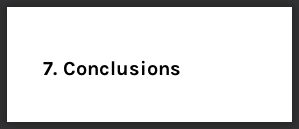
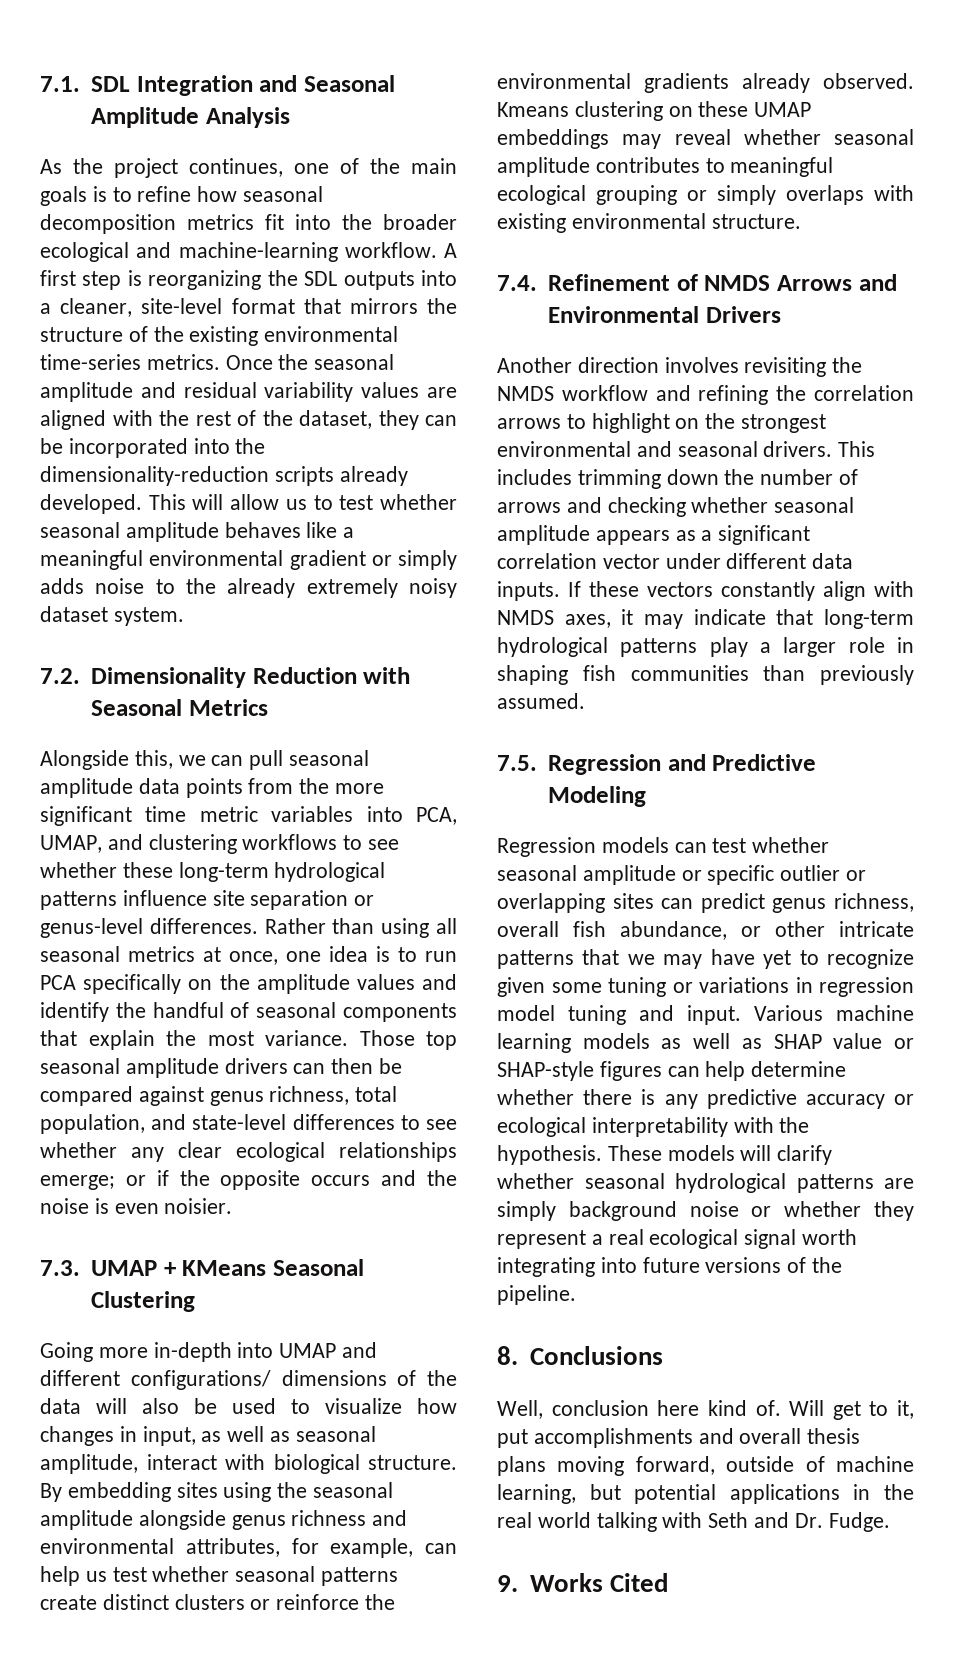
[43,60,181,76] 7. Conclusions -> [40,75,395,96] [90,107,290,128] [40,158,457,178] [40,186,324,206] [40,214,457,234] [40,242,457,262] [40,270,458,290] [40,298,457,317] [40,326,399,346] [40,354,395,370] [40,382,457,402] [40,410,457,430] [40,438,266,458] [40,466,408,486] [40,494,458,514] [40,522,355,542] [40,550,457,570] [40,578,457,598] [40,606,184,626] [40,667,411,688] [90,699,268,716] [40,750,370,770] [40,778,385,798] [40,806,457,826] [40,834,400,854] [40,862,386,882] [40,890,375,910] [40,918,458,938] [40,946,457,965] [40,974,457,994] [40,1002,457,1022] [40,1030,457,1050] [40,1058,403,1078] [40,1086,398,1106] [40,1114,457,1134] [40,1142,457,1162] [40,1170,457,1190] [40,1198,233,1214] [40,1259,364,1276] [90,1291,195,1312] [40,1342,378,1362] [40,1370,457,1390] [40,1398,457,1414] [40,1426,376,1446] [40,1454,457,1474] [40,1482,394,1502] [40,1510,408,1530] [40,1538,457,1558] [40,1566,399,1586] [40,1594,396,1610] [497,73,914,93] [497,101,812,121] [497,129,914,149] [497,157,834,177] [497,185,914,205] [497,213,801,233] [497,274,897,291] [547,306,781,323] [497,357,863,377] [497,385,914,405] [497,413,827,433] [497,441,876,457] [497,469,859,489] [497,497,855,517] [497,525,811,545] [497,553,854,569] [497,581,914,601] [497,609,914,629] [497,637,914,657] [497,665,914,685] [497,693,585,709] [497,754,817,775] [547,786,646,807] [497,837,830,857] [497,865,867,885] [497,893,914,913] [497,921,914,940] [497,949,914,969] [497,977,914,997] [497,1005,914,1025] [497,1033,914,1053] [497,1061,847,1081] [497,1089,914,1109] [497,1117,810,1137] [497,1145,833,1165] [497,1173,914,1193] [497,1201,914,1221] [497,1229,858,1249] [497,1257,843,1277] [497,1285,576,1305] [497,1346,663,1365] [497,1400,914,1420] [497,1428,861,1448] [497,1456,914,1476] [497,1484,914,1504] [497,1512,890,1532] [497,1573,669,1592] 7.1. SDL Integration and Seasonal Amplitude Analysis // As the project continues, one of the main goals is to refine how seasonal decomposition metrics fit into the broader ecological and machine-learning workflow. A first step is reorganizing the SDL outputs into a cleaner, site-level format that mirrors the structure of the existing environmental time-series metrics. Once the seasonal amplitude and residual variability values are aligned with the rest of the dataset, they can be incorporated into the dimensionality-reduction scripts already developed. This will allow us to test whether seasonal amplitude behaves like a meaningful environmental gradient or simply adds noise to the already extremely noisy dataset system. // 7.2. Dimensionality Reduction with Seasonal Metrics // Alongside this, we can pull seasonal amplitude data points from the more significant time metric variables into PCA, UMAP, and clustering workflows to see whether these long-term hydrological patterns influence site separation or genus-level differences. Rather than using all seasonal metrics at once, one idea is to run PCA specifically on the amplitude values and identify the handful of seasonal components that explain the most variance. Those top seasonal amplitude drivers can then be compared against genus richness, total population, and state-level differences to see whether any clear ecological relationships emerge; or if the opposite occurs and the noise is even noisier. // 7.3. UMAP + KMeans Seasonal Clustering // Going more in-depth into UMAP and different configurations/ dimensions of the data will also be used to visualize how changes in input, as well as seasonal amplitude, interact with biological structure. By embedding sites using the seasonal amplitude alongside genus richness and environmental attributes, for example, can help us test whether seasonal patterns create distinct clusters or reinforce the environmental gradients already observed. Kmeans clustering on these UMAP embeddings may reveal whether seasonal amplitude contributes to meaningful ecological grouping or simply overlaps with existing environmental structure. // 7.4. Refinement of NMDS Arrows and Environmental Drivers // Another direction involves revisiting the NMDS workflow and refining the correlation arrows to highlight on the strongest environmental and seasonal drivers. This includes trimming down the number of arrows and checking whether seasonal amplitude appears as a significant correlation vector under different data inputs. If these vectors constantly align with NMDS axes, it may indicate that long-term hydrological patterns play a larger role in shaping fish communities than previously assumed. // 7.5. Regression and Predictive Modeling // Regression models can test whether seasonal amplitude or specific outlier or overlapping sites can predict genus richness, overall fish abundance, or other intricate patterns that we may have yet to recognize given some tuning or variations in regression model tuning and input. Various machine learning models as well as SHAP value or SHAP-style figures can help determine whether there is any predictive accuracy or ecological interpretability with the hypothesis. These models will clarify whether seasonal hydrological patterns are simply background noise or whether they represent a real ecological signal worth integrating into future versions of the pipeline. // 8. Conclusions // Well, conclusion here kind of. Will get to it, put accomplishments and overall thesis plans moving forward, outside of machine learning, but potential applications in the real world talking with Seth and Dr. Fudge. // 9. Works Cited

